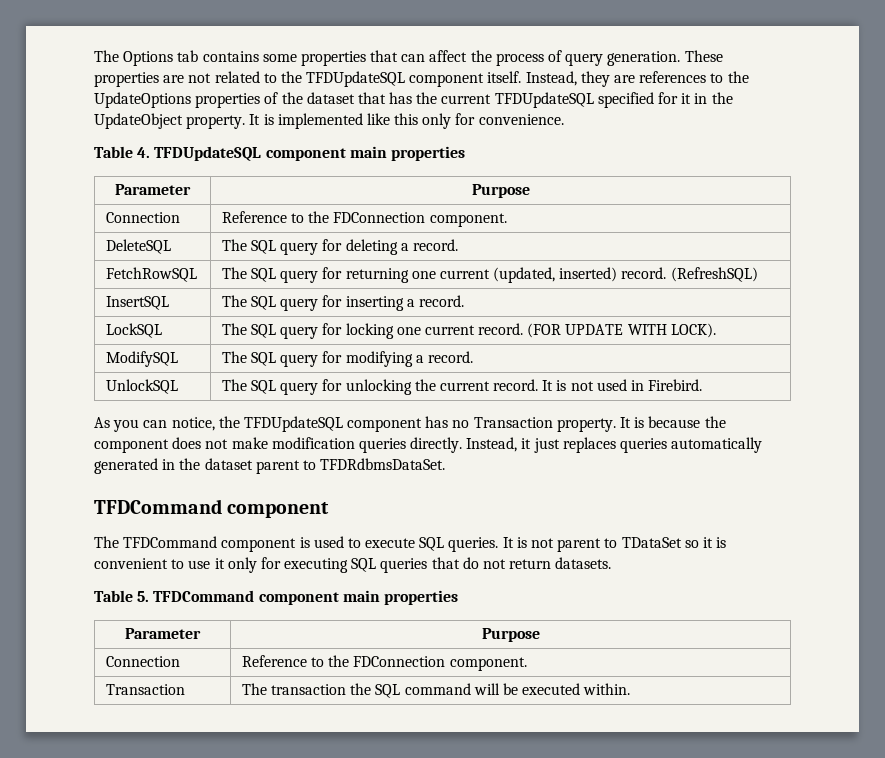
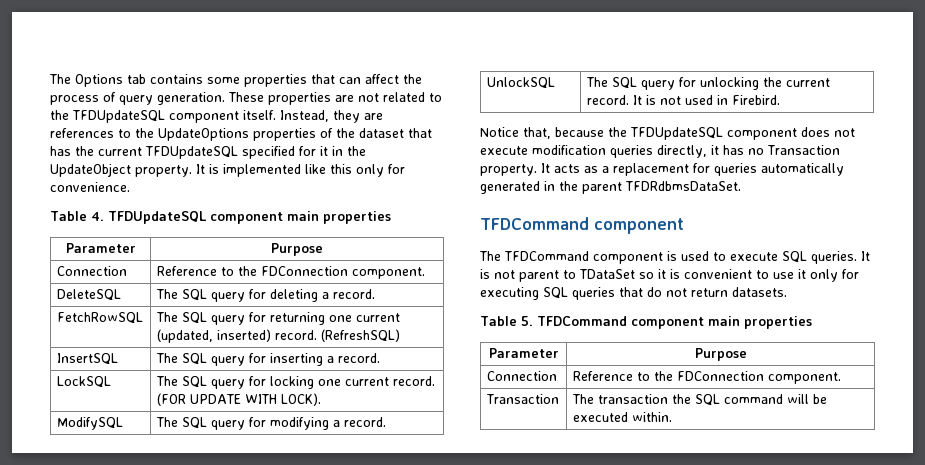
[94,416,423,432] As you can notice, the TFDUpdateSQL component -> [480,127,855,140] [480,145,719,158] Notice that, because the TFDUpdateSQL component does not execute modification queries directly, it
[634,416,726,428] [94,437,616,453] is because the component does not make modification queries directly. Instead, it just replaces -> [554,163,710,176] acts as a replacement for
[204,458,316,474] dataset parent to -> [582,182,622,194] parent

